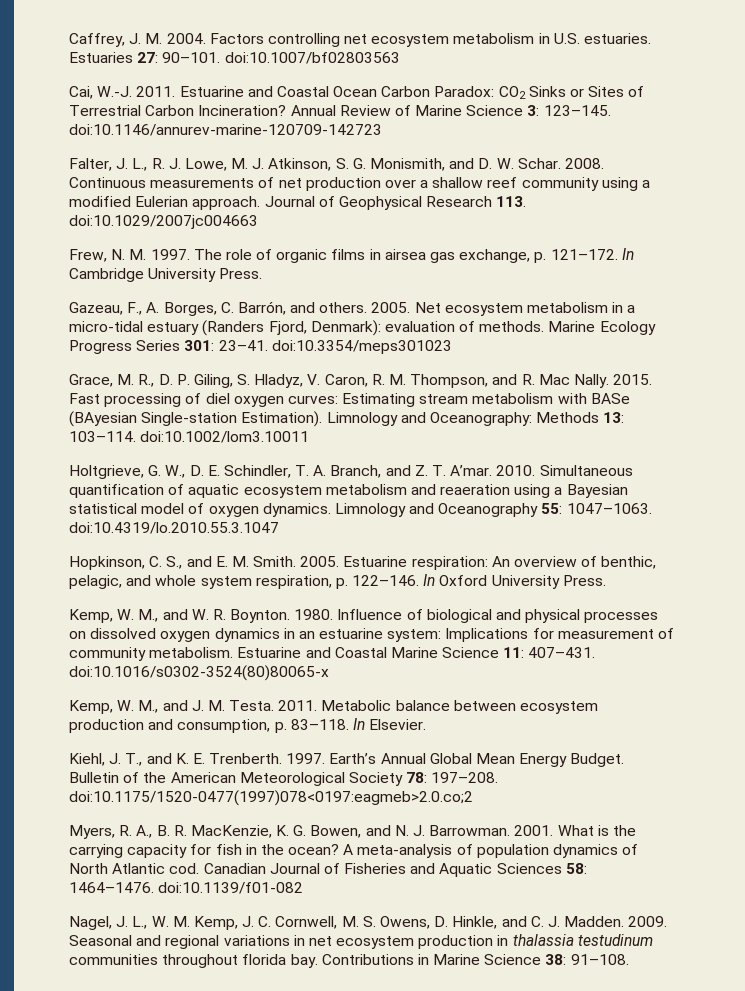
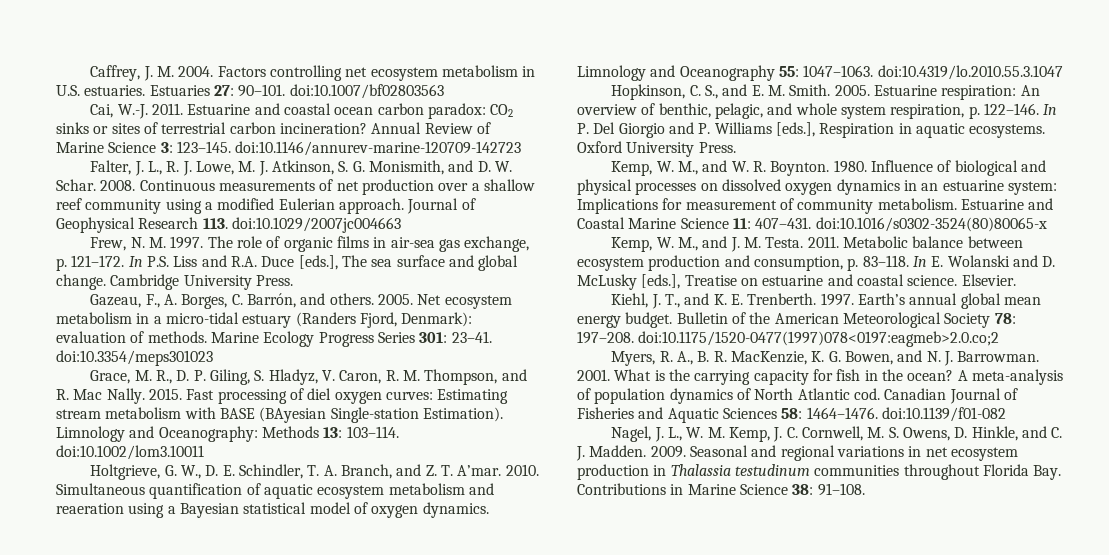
[276,86,645,99] [69,105,287,116] Coastal Ocean Carbon Paradox: CO2 Sinks or Sites of Terrestrial Carbon Incineration? -> [283,103,514,119] [56,122,367,134] coastal ocean carbon paradox: CO2 sinks or sites of terrestrial carbon incineration?
[384,249,426,260] airsea -> [390,237,435,248] air-sea
(634, 254) none -> [146,255,519,271] [56,274,106,290] P.S. Liss and R.A. Duce [eds.], The sea surface and global change.
[590,393,630,404] BASe -> [219,408,255,419] BASE
(436, 580) none -> [577,122,1046,138] P. Del Giorgio and P. Williams [eds.], Respiration in aquatic ecosystems.
(365, 724) none -> [931,255,1056,267] [577,274,958,290] E. Wolanski and D. McLusky [eds.], Treatise on estuarine and coastal science.
[380,753,625,767] Annual Global Mean Energy Budget. -> [909,293,1041,309] [577,312,673,328] annual global mean energy budget.
[512,934,574,946] thalassia -> [670,464,731,476] Thalassia
[242,954,318,968] florida bay. -> [982,464,1062,480] Florida Bay.

